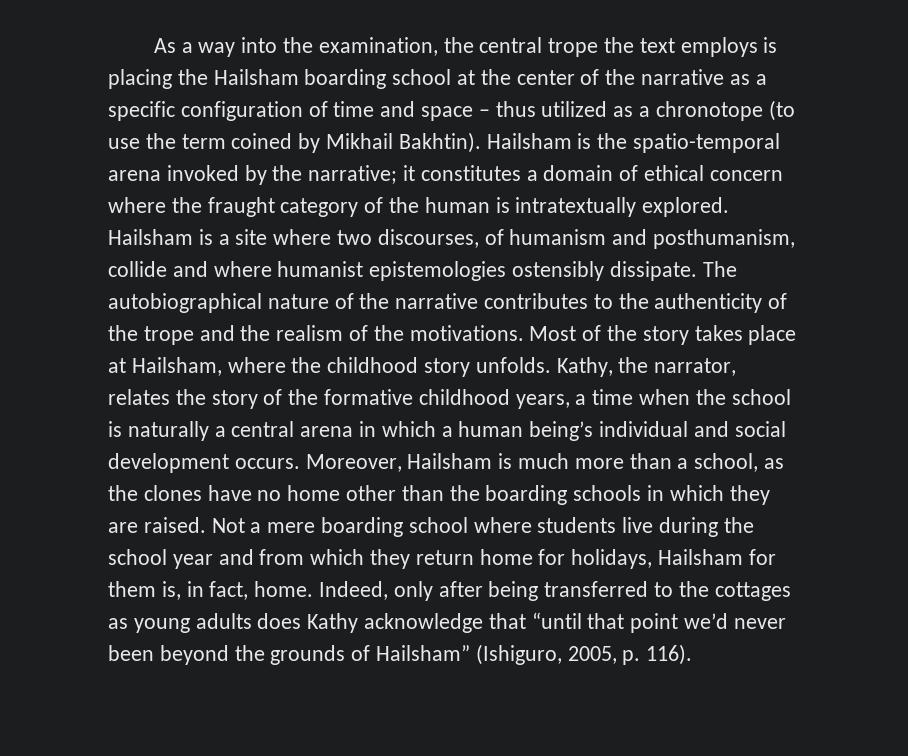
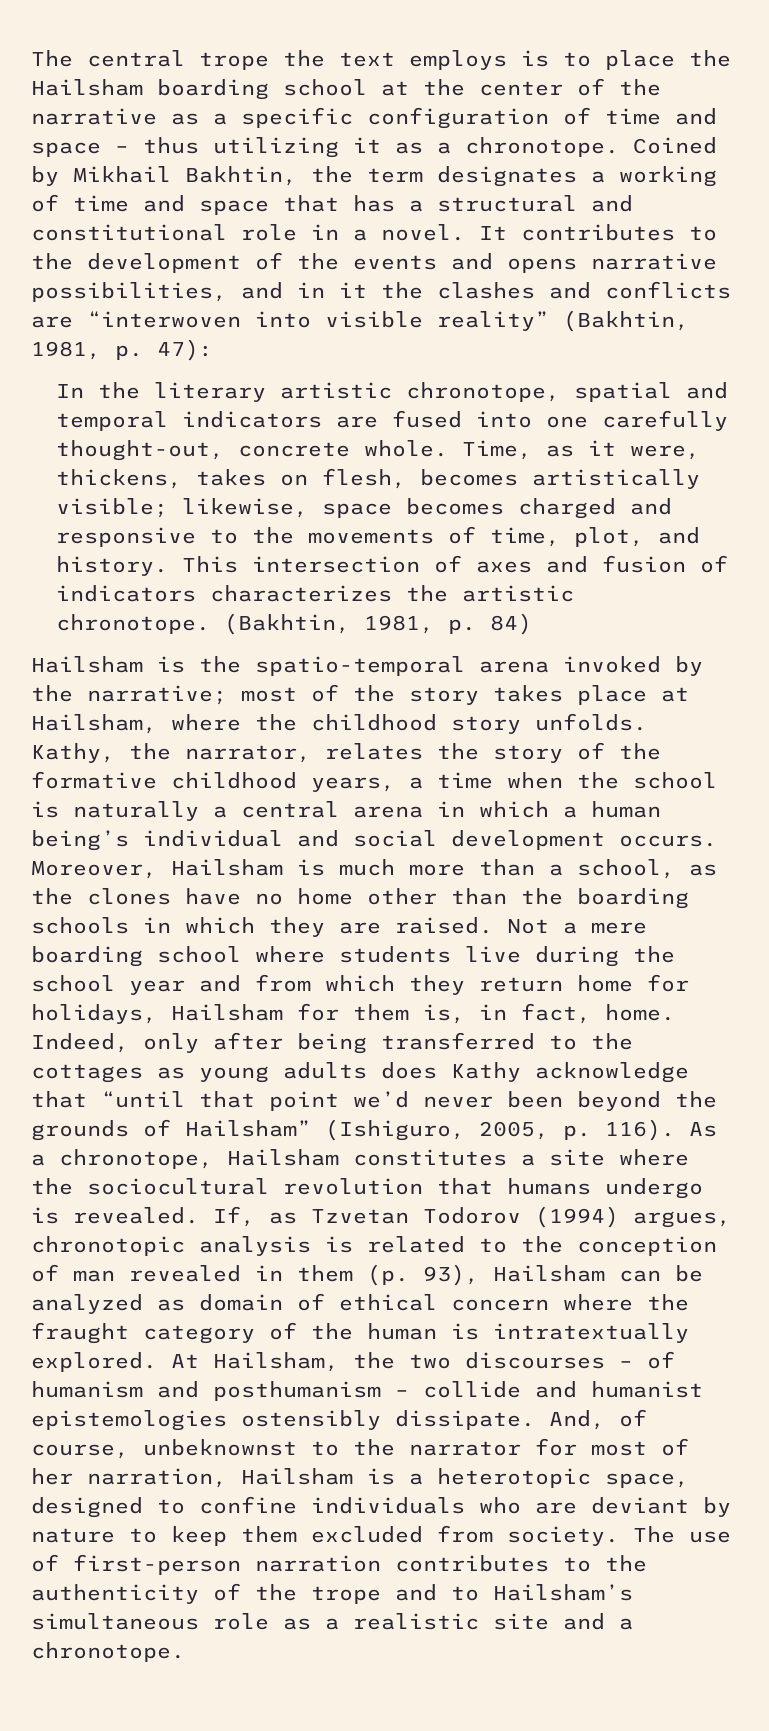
[153,37,474,57] As a way into the examination, the -> [31,50,73,67] The
[108,69,172,89] placing -> [563,50,675,70] to place
[541,100,795,121] [108,132,481,153] utilized as a chronotope (to use the term coined by Mikhail Bakhtin). -> [213,137,717,158] [31,166,717,187] [31,194,633,215] [31,224,717,241] [31,252,717,273] [31,281,731,302] [31,310,689,332] [31,339,213,361] [56,382,729,402] [56,410,729,431] [56,440,701,461] [56,468,701,489] [56,498,673,519] [56,526,701,547] [56,555,729,576] [56,585,575,602] [56,613,533,635] utilizing it as a chronotope. Coined by Mikhail Bakhtin, the term designates a working of time and space that has a structural and constitutional role in a novel. It contributes to the development of the events and opens narrative possibilities, and in it the clashes and conflicts are “interwoven into visible reality” (Bakhtin, 1981, p. 47): // In the literary artistic chronotope, spatial and temporal indicators are fused into one carefully thought-out, concrete whole. Time, as it were, thickens, takes on flesh, becomes artistically visible; likewise, space becomes charged and responsive to the movements of time, plot, and history. This intersection of axes and fusion of indicators characterizes the artistic chronotope. (Bakhtin, 1981, p. 84) //
[403,165,783,181] [108,197,730,217] [108,229,796,249] [108,261,737,281] [108,293,788,313] [108,325,577,345] it constitutes a domain of ethical concern where the fraught category of the human is intratextually explored. Hailsham is a site where two discourses, of humanism and posthumanism, collide and where humanist epistemologies ostensibly dissipate. The autobiographical nature of the narrative contributes to the authenticity of the trope and the realism of the motivations. Most -> [241,687,297,702] most
(693, 654) none -> [689,1122,717,1137] [31,1149,689,1169] [31,1178,703,1199] [31,1206,731,1228] [31,1236,717,1256] [31,1264,703,1286] [31,1293,689,1314] [31,1322,689,1344] [31,1351,675,1372] [31,1381,703,1401] [31,1409,647,1431] [31,1438,689,1459] [31,1468,689,1488] [31,1496,731,1518] [31,1525,731,1546] [31,1554,647,1575] [31,1583,633,1604] [31,1613,633,1630] [31,1642,185,1662] As a chronotope, Hailsham constitutes a site where the sociocultural revolution that humans undergo is revealed. If, as Tzvetan Todorov (1994) argues, chronotopic analysis is related to the conception of man revealed in them (p. 93), Hailsham can be analyzed as domain of ethical concern where the fraught category of the human is intratextually explored. At Hailsham, the two discourses – of humanism and posthumanism – collide and humanist epistemologies ostensibly dissipate. And, of course, unbeknownst to the narrator for most of her narration, Hailsham is a heterotopic space, designed to confine individuals who are deviant by nature to keep them excluded from society. The use of first-person narration contributes to the authenticity of the trope and to Hailsham’s simultaneous role as a realistic site and a chronotope.

